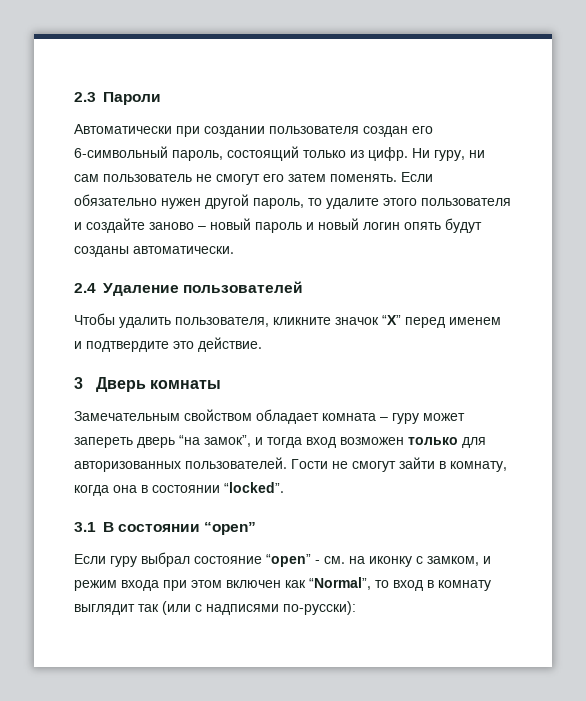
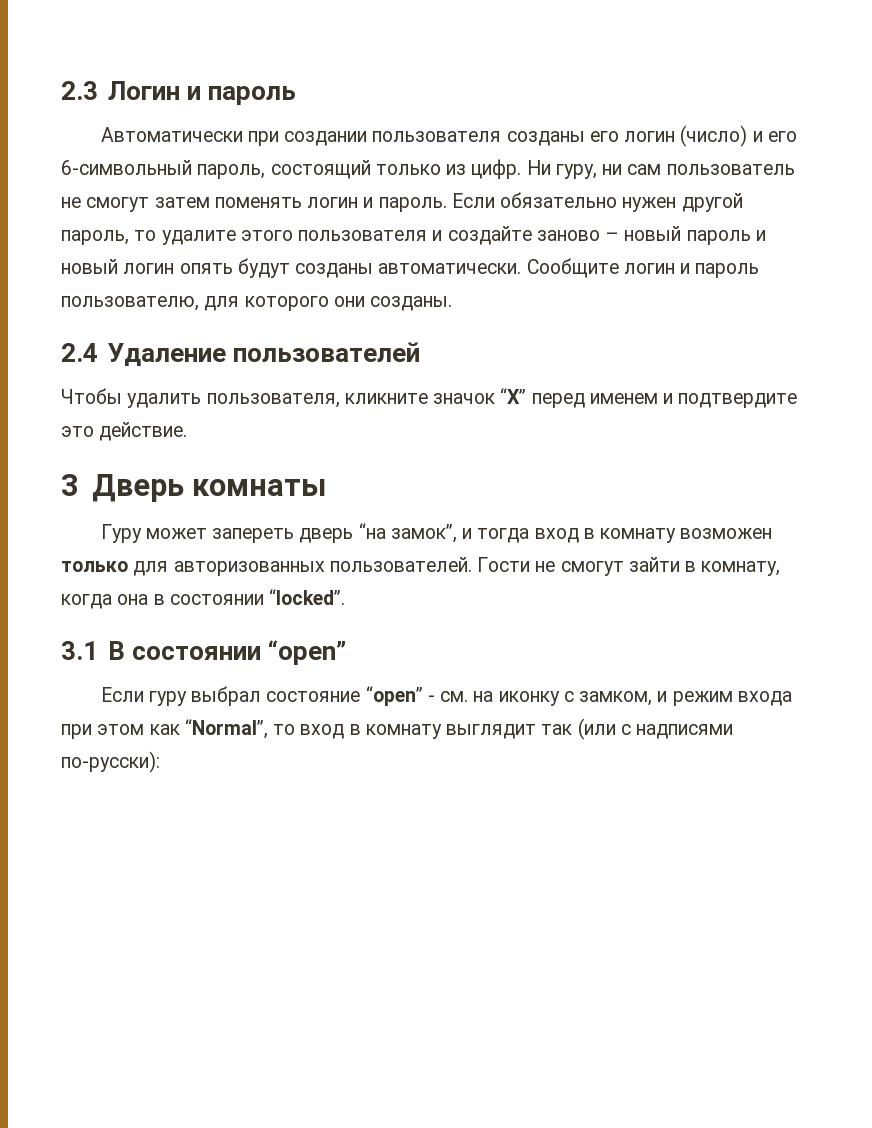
[103,92,161,105] Пароли -> [107,81,296,105] Логин и пароль
[363,126,408,137] создан -> [506,125,763,147] созданы его логин (число) и
[263,174,397,182] его затем поменять. -> [154,197,447,212] затем поменять логин и пароль.
(234, 250) none -> [526,258,760,278] [61,296,453,311] Сообщите логин и пароль пользователю, для которого они созданы.
[74,409,419,424] Замечательным свойством обладает комната – гуру -> [100,524,142,543] Гуру
(336, 442) none -> [583,528,677,543] в комнату
[226,580,281,588] включен -> (145, 729) none

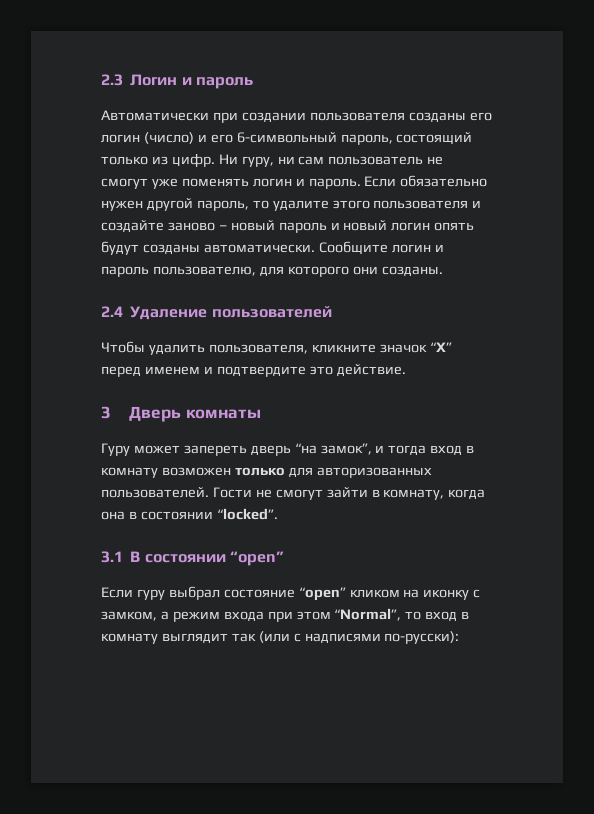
[154,197,210,208] затем -> [151,178,178,189] уже
[427,691,469,702] - см. -> [349,589,400,598] кликом
[657,691,668,702] и -> [160,611,169,620] а
[149,724,180,735] как -> (331, 615) none

